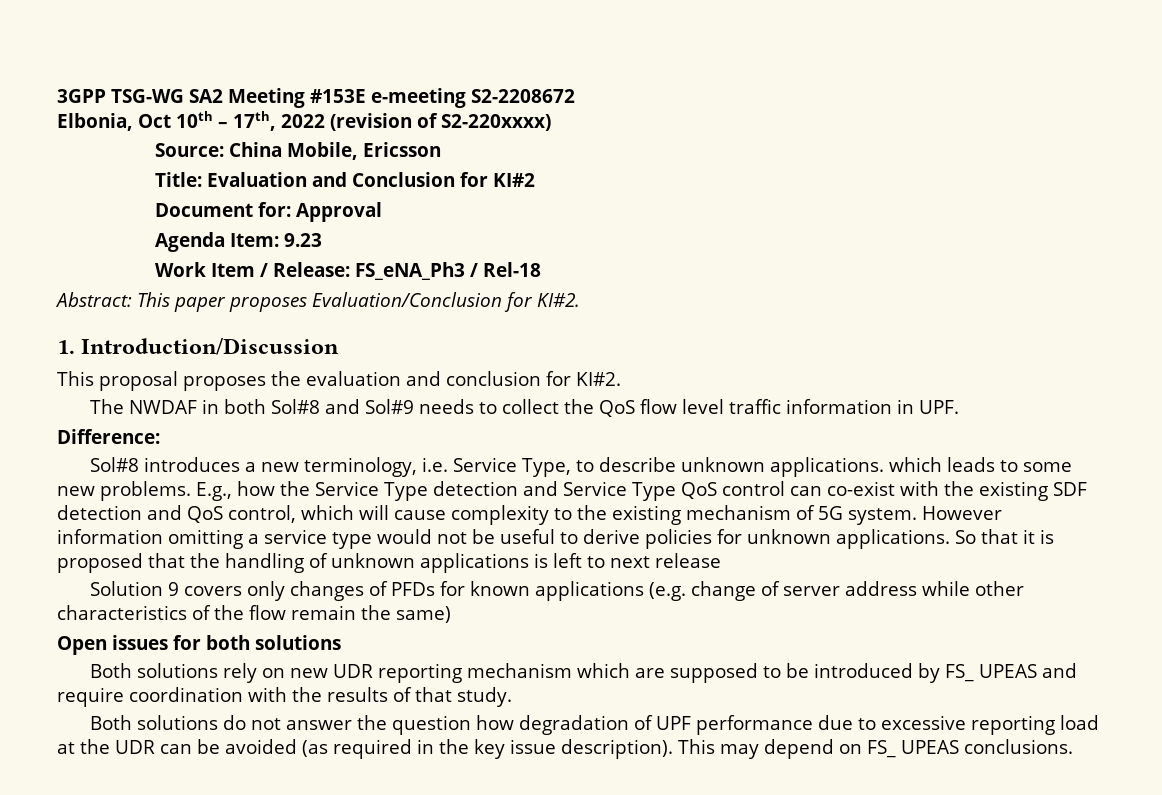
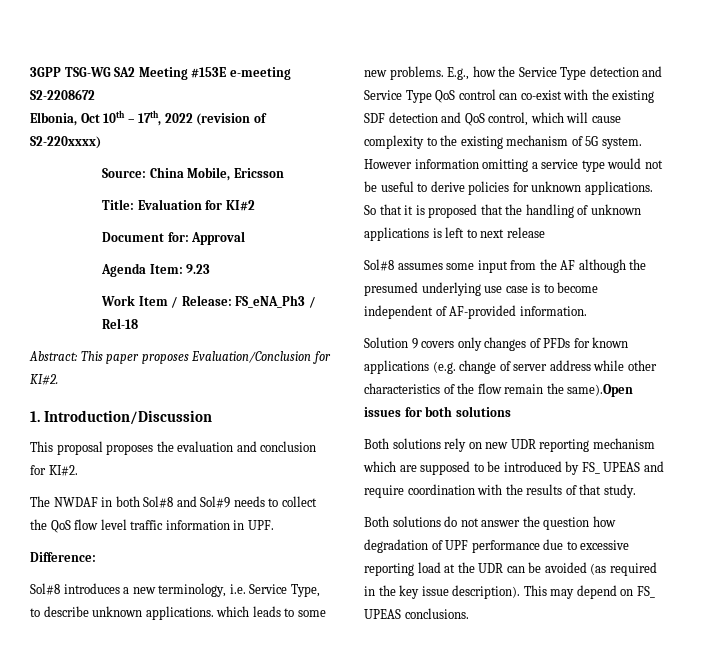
[312,172,456,187] and Conclusion -> (202, 204) none
(721, 560) none -> [364,259,647,273] [364,282,599,296] [364,305,587,319] // Sol#8 assumes some input from the AF although the presumed underlying use case is to become independent of AF-provided information.
[396,606,451,623] [57,636,107,655] same) // Open -> [567,384,634,397] same).Open

